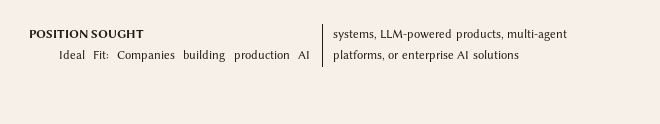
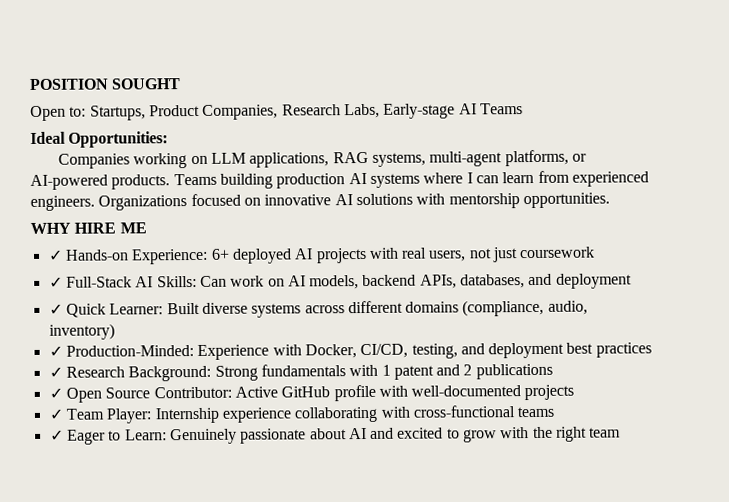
[58,50,310,62] [333,29,568,41] [333,50,519,62] Ideal Fit: Companies building production AI systems, LLM-powered products, multi-agent platforms, or enterprise AI solutions -> [30,103,523,121] [30,131,169,148] [58,149,588,169] [30,170,649,190] [30,192,610,211] [30,222,147,234] [47,246,596,265] [48,273,632,290] [48,299,588,318] [48,323,115,340] [48,342,652,360] [48,363,553,382] [48,384,575,403] [48,405,555,424] [49,426,622,445] Open to: Startups, Product Companies, Research Labs, Early-stage AI Teams // Ideal Opportunities: // Companies working on LLM applications, RAG systems, multi-agent platforms, or AI-powered products. Teams building production AI systems where I can learn from experienced engineers. Organizations focused on innovative AI solutions with mentorship opportunities. // WHY HIRE ME // ✓ Hands-on Experience: 6+ deployed AI projects with real users, not just coursework // ✓ Full-Stack AI Skills: Can work on AI models, backend APIs, databases, and deployment // ✓ Quick Learner: Built diverse systems across different domains (compliance, audio, inventory) // ✓ Production-Minded: Experience with Docker, CI/CD, testing, and deployment best practices // ✓ Research Background: Strong fundamentals with 1 patent and 2 publications // ✓ Open Source Contributor: Active GitHub profile with well-documented projects // ✓ Team Player: Internship experience collaborating with cross-functional teams // ✓ Eager to Learn: Genuinely passionate about AI and excited to grow with the right team

